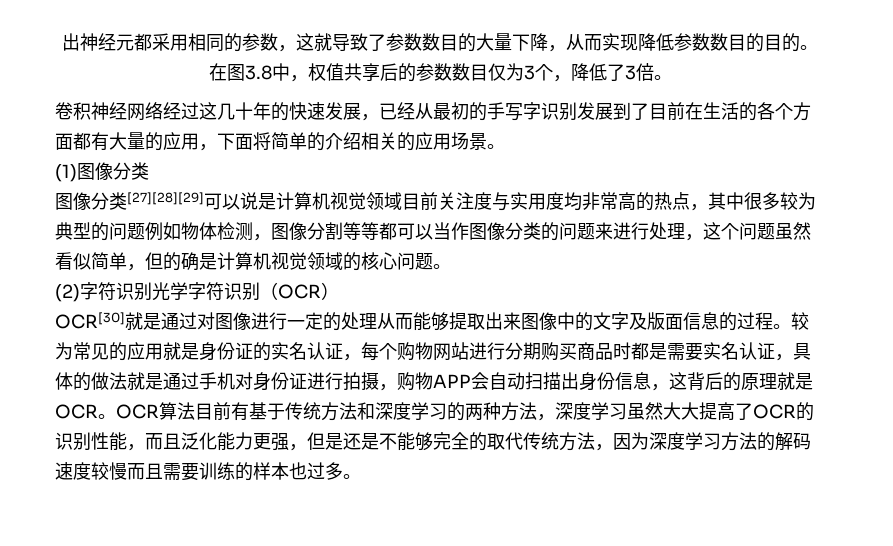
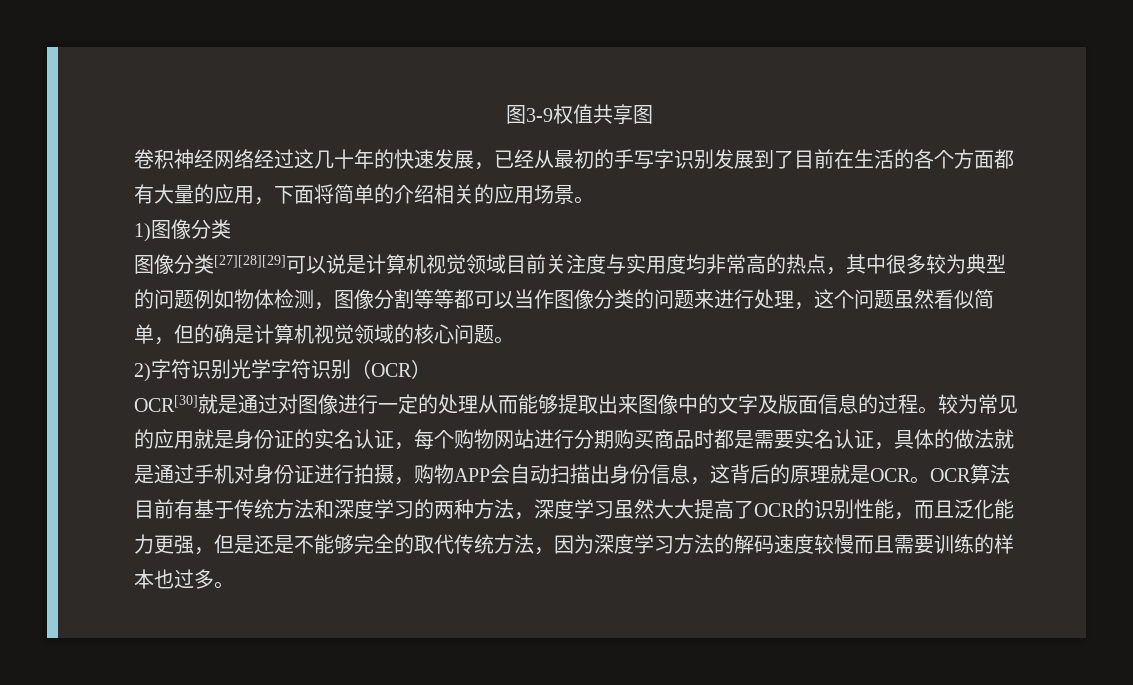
[62,33,818,52] [208,63,672,82] 出神经元都采用相同的参数，这就导致了参数数目的大量下降，从而实现降低参数数目的目的。在图3.8中，权值共享后的参数数目仅为3个，降低了3倍。 -> [506,104,653,125] 图3-9权值共享图
[55,164,77,182] (1) -> [134,223,151,242] 1)
[55,284,80,302] (2) -> [134,363,151,382] 2)

